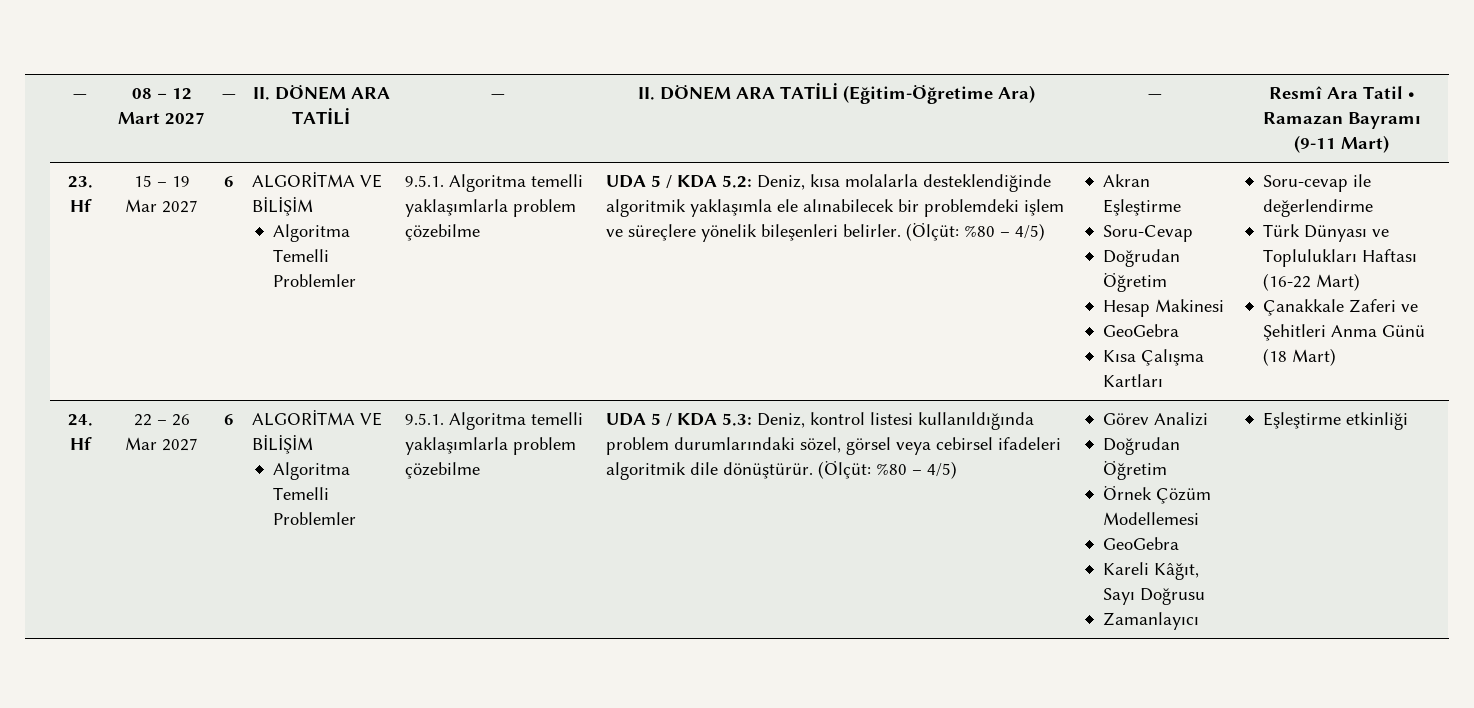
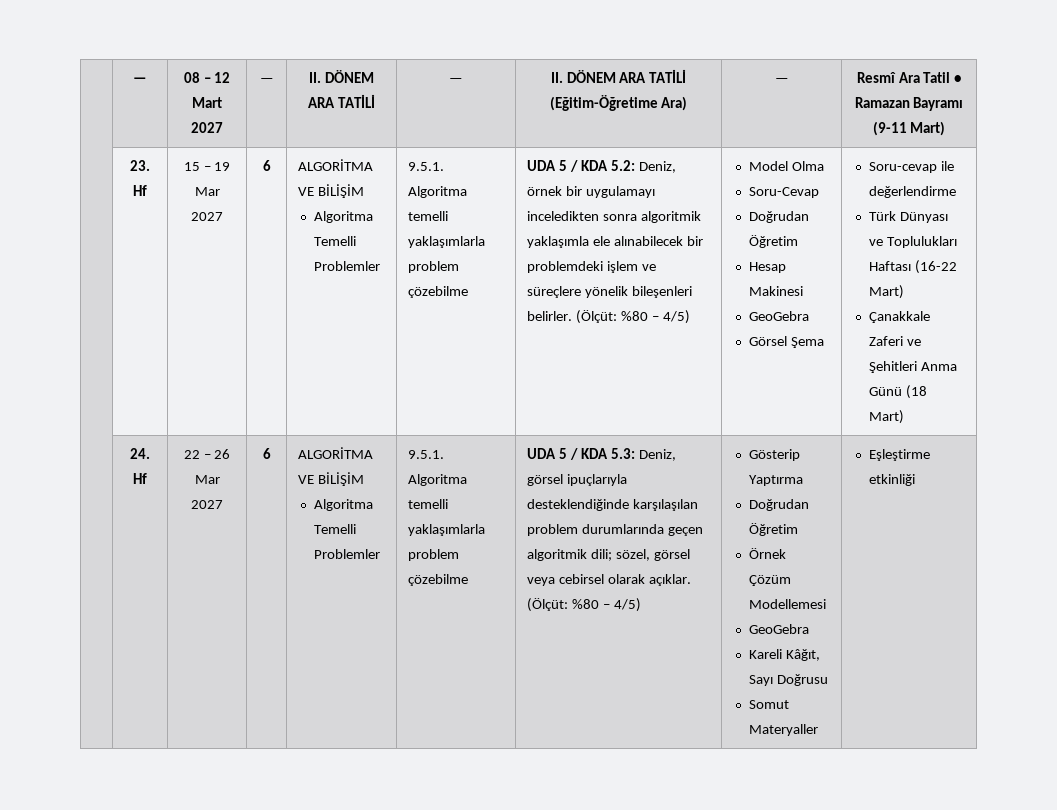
[810,174,1052,192] kısa molalarla desteklendiğinde -> [527,186,656,198] [527,211,638,221] örnek bir uygulamayı inceledikten sonra
[1102,174,1150,187] [1102,199,1181,216] Akran Eşleştirme -> [749,161,825,171] Model Olma
[1102,349,1204,366] [1102,374,1163,387] Kısa Çalışma Kartları -> [749,336,825,348] Görsel Şema
[810,412,1035,430] [606,437,1062,455] [606,461,958,480] [1102,412,1208,426] kontrol listesi kullanıldığında problem durumlarındaki sözel, görsel veya cebirsel ifadeleri algoritmik dile dönüştürür. (Ölçüt: %80 – 4/5) | Görev Analizi -> [527,474,628,486] [527,499,699,511] [527,524,704,536] [527,549,691,561] [527,574,692,586] [527,598,642,612] [749,449,801,461] [749,475,804,486] görsel ipuçlarıyla desteklendiğinde karşılaşılan problem durumlarında geçen algoritmik dili; sözel, görsel veya cebirsel olarak açıklar. (Ölçüt: %80 – 4/5) | Gösterip Yaptırma
[1102,612,1199,630] Zamanlayıcı -> [749,700,790,709] [749,724,819,736] Somut Materyaller

